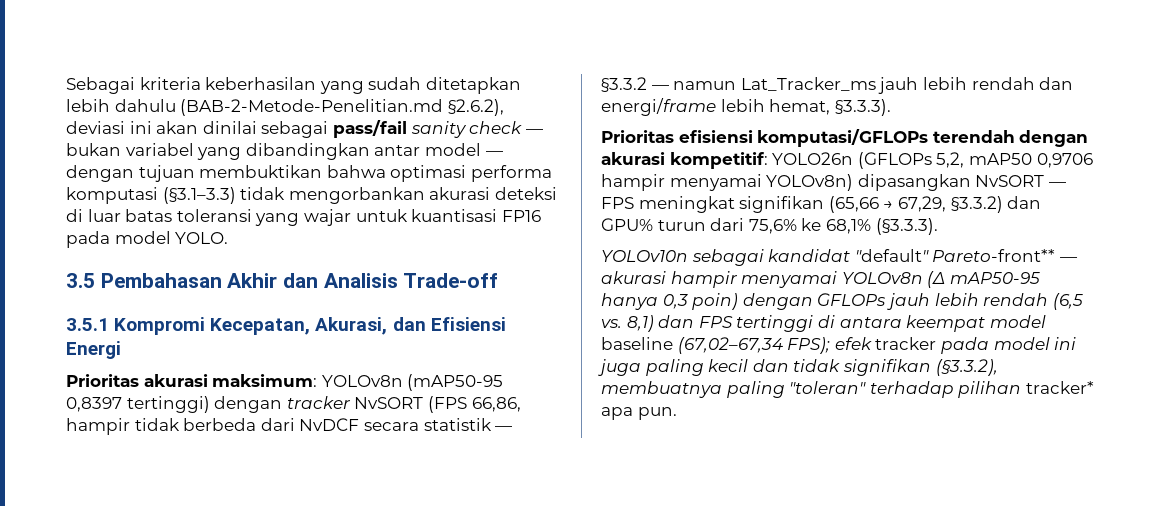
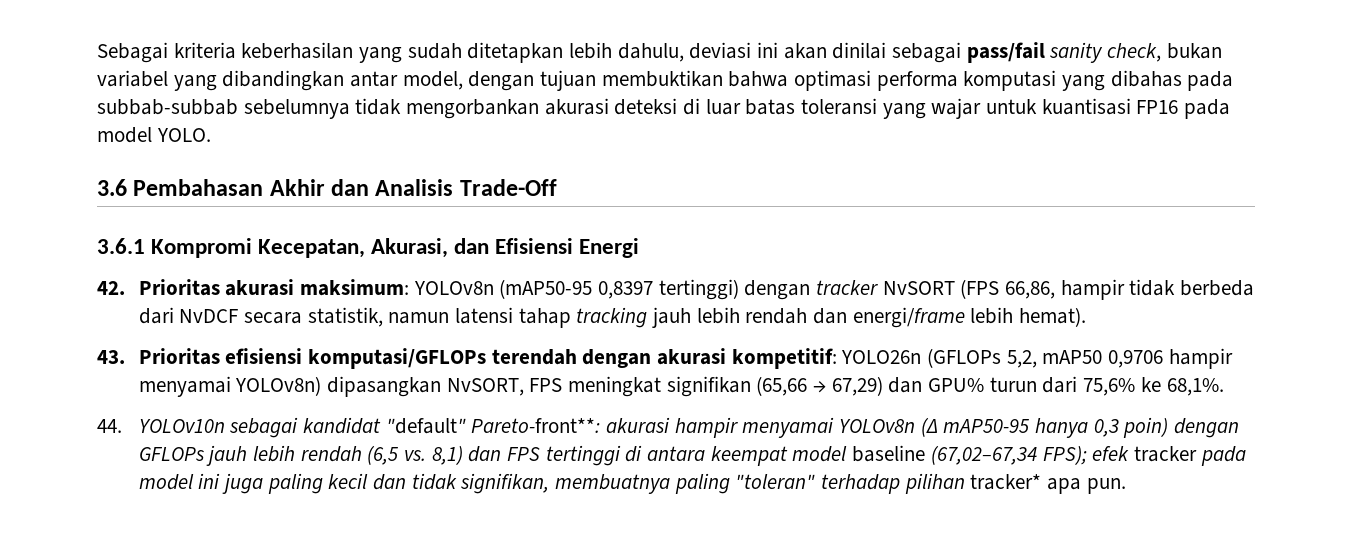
[114,99,504,116] dahulu (BAB-2-Metode-Penelitian.md §2.6.2), -> [617,43,684,62] dahulu,
[469,121,543,134] check — -> [1107,43,1162,62] check,
[424,143,503,156] model — -> [402,71,463,90] model,
[162,187,236,204] (§3.1–3.3) -> [1062,70,1234,91] [97,99,350,119] yang dibahas pada subbab-subbab sebelumnya
[66,273,95,288] 3.5 -> [97,179,127,196] 3.6
[403,273,499,288] [66,318,109,331] Trade-off // 3.5.1 -> [459,179,557,196] [97,238,145,254] Trade-Off // 3.6.1
(121, 350) none -> [97,281,125,295] 42.
[423,418,513,431] [601,77,876,92] statistik — §3.3.2 — namun Lat_Tracker_ms -> [307,307,648,328] statistik, namun latensi tahap tracking
[769,99,891,116] hemat, §3.3.3). // -> [1019,307,1087,327] [97,350,125,364] hemat). // 43.
[975,175,1066,187] NvSORT — -> [446,378,524,396] NvSORT,
[897,196,1003,213] 67,29, §3.3.2) -> [831,376,883,396] 67,29)
[825,218,938,235] 68,1% (§3.3.3). // -> [1166,378,1224,396] [97,419,122,433] 68,1%. // 44.
[932,249,1078,262] Pareto-front** — -> [471,418,601,433] Pareto-front**:
[842,359,998,376] signifikan (§3.3.2), -> [460,473,550,494] signifikan,

